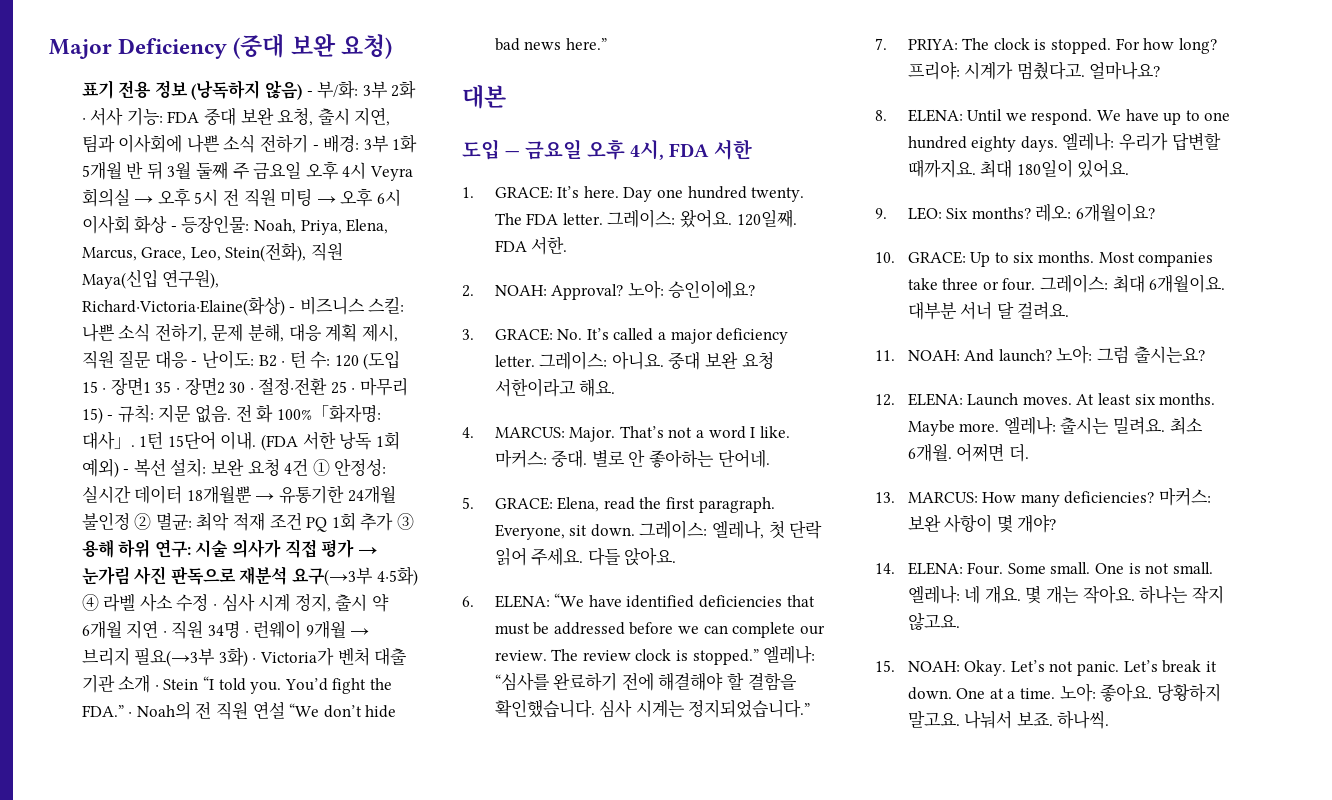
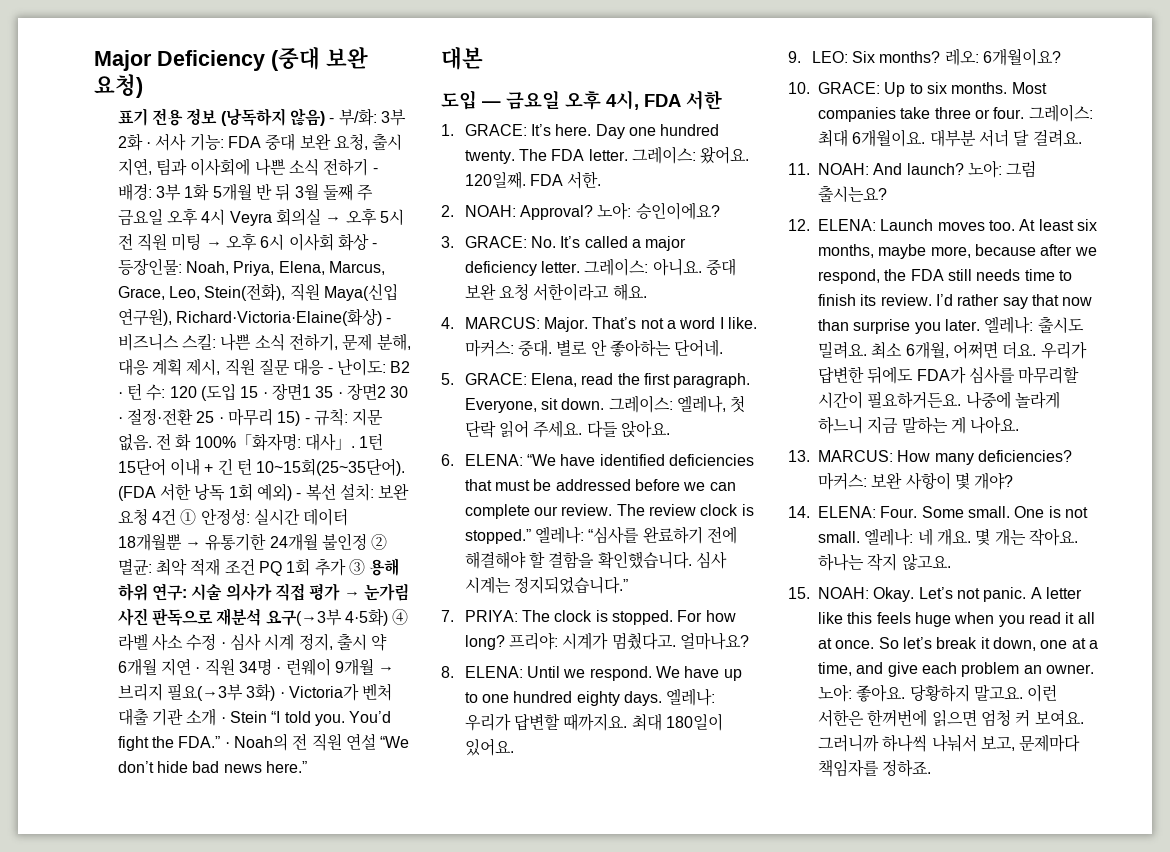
[220,431,257,450] 이내. -> [169,458,406,476] 이내 + 긴 턴 10~15회(25~35단어).
[1022,396,1072,405] moves. -> [937,220,1015,231] moves too.
[1159,393,1216,405] [907,416,1203,436] [907,443,1029,462] months. Maybe more. 엘레나: 출시는 밀려요. 최소 6개월. 어쩌면 더. -> [818,244,1097,259] [818,269,1072,284] [818,294,1093,309] [818,316,1084,334] [818,341,1087,359] [818,366,1080,384] [818,391,1060,409] [818,416,1020,434] months, maybe more, because after we respond, the FDA still needs time to finish its review. I’d rather say that now than surprise you later. 엘레나: 출시도 밀려요. 최소 6개월, 어쩌면 더요. 우리가 답변한 뒤에도 FDA가 심사를 마무리할 시간이 필요하거든요. 나중에 놀라게 하느니 지금 말하는 게 나아요.
[1123,660,1217,673] [907,683,1221,702] [907,710,1110,729] Let’s break it down. One at a time. 노아: 좋아요. 당황하지 말고요. 나눠서 보죠. 하나씩. -> [1030,587,1082,599] [818,612,1095,627] [818,637,1098,651] [818,662,1094,677] [818,684,1058,702] [818,709,1084,727] [818,734,1081,752] [818,759,932,777] A letter like this feels huge when you read it all at once. So let’s break it down, one at a time, and give each problem an owner. 노아: 좋아요. 당황하지 말고요. 이런 서한은 한꺼번에 읽으면 엄청 커 보여요. 그러니까 하나씩 나눠서 보고, 문제마다 책임자를 정하죠.

